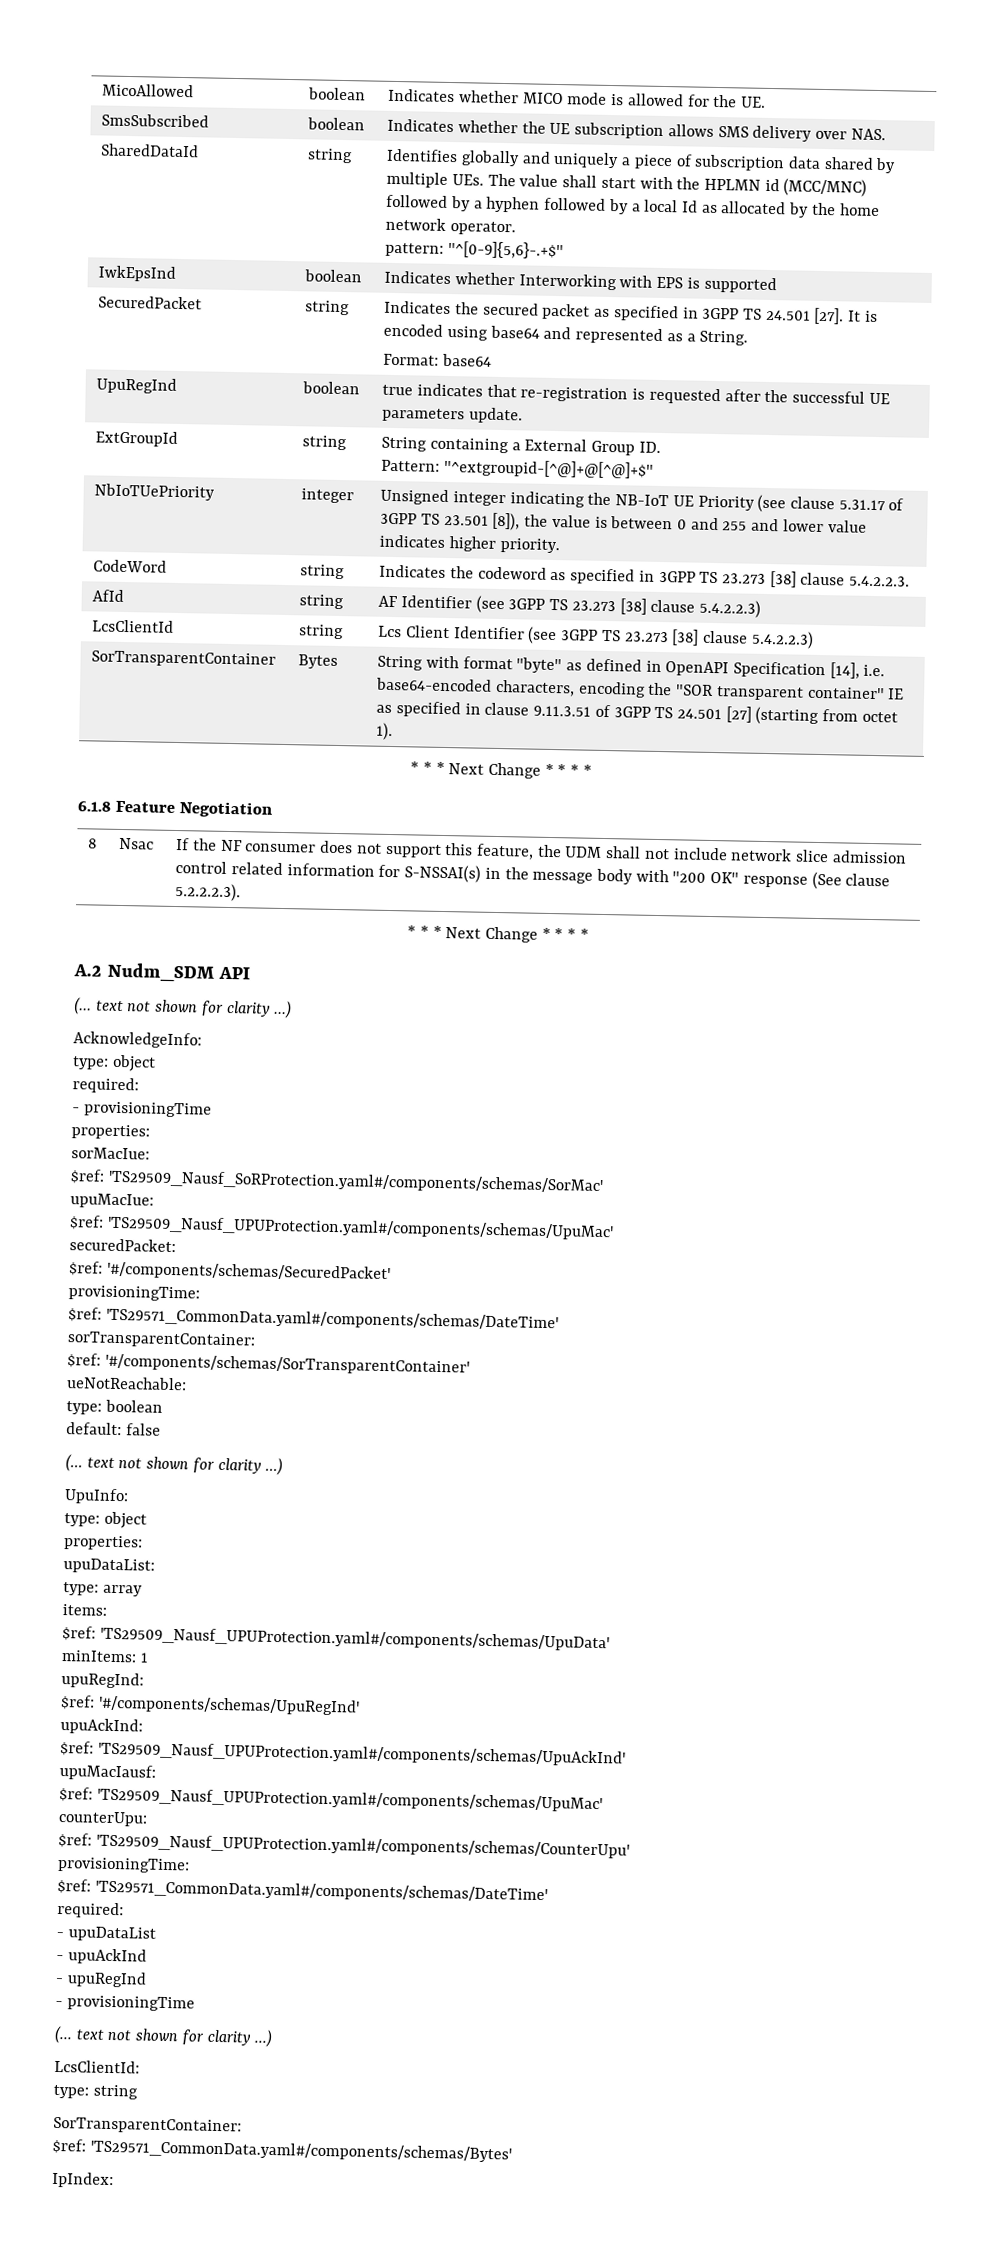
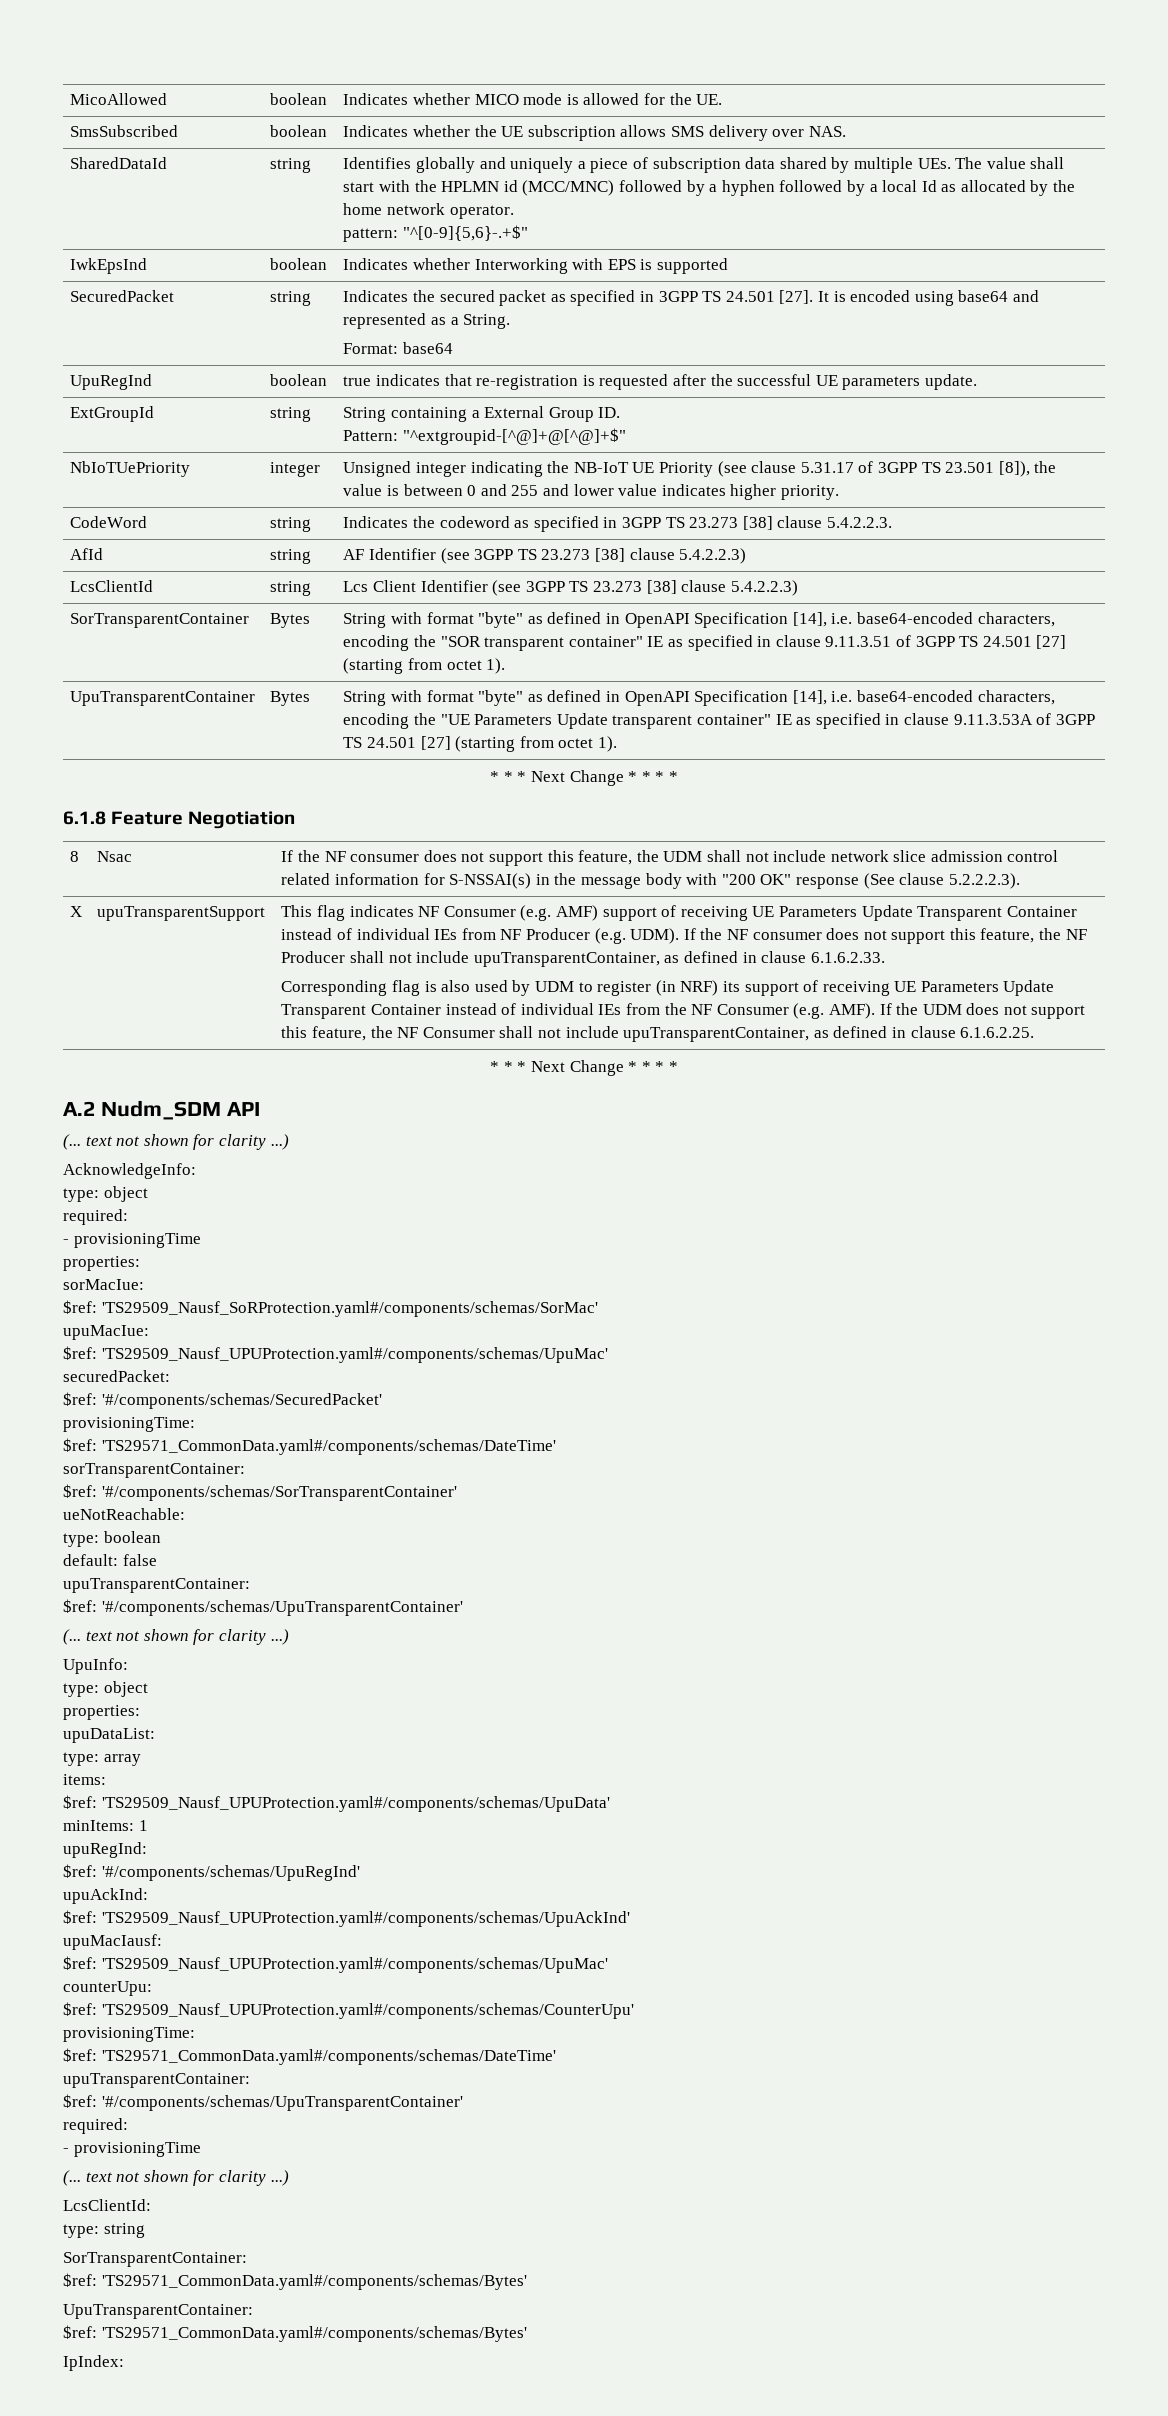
(394, 731) none -> [70,691,256,706] [270,691,311,706] [343,690,1055,706] [343,713,1095,729] [343,736,617,752] // UpuTransparentContainer | Bytes | String with format "byte" as defined in OpenAPI Specification [14], i.e. base64-encoded characters, encoding the "UE Parameters Update transparent container" IE as specified in clause 9.11.3.53A of 3GPP TS 24.501 [27] (starting from octet 1).
(242, 892) none -> [70,906,83,917] [97,906,266,921] [281,905,1077,921] [281,928,1087,944] [281,951,885,967] [281,980,1055,996] [281,1003,1086,1019] [281,1026,1035,1042] // X | upuTransparentSupport | This flag indicates NF Consumer (e.g. AMF) support of receiving UE Parameters Update Transparent Container instead of individual IEs from NF Producer (e.g. UDM). If the NF consumer does not support this feature, the NF Producer shall not include upuTransparentContainer, as defined in clause 6.1.6.2.33. // Corresponding flag is also used by UDM to register (in NRF) its support of receiving UE Parameters Update Transparent Container instead of individual IEs from the NF Consumer (e.g. AMF). If the UDM does not support this feature, the NF Consumer shall not include upuTransparentContainer, as defined in clause 6.1.6.2.25.
(161, 1429) none -> [63,1578,250,1593] [63,1599,463,1616] // upuTransparentContainer: // $ref: '#/components/schemas/UpuTransparentContainer'
[57,1901,124,1919] [56,1926,156,1942] [56,1948,147,1965] [55,1971,147,1988] required: // - upuDataList // - upuAckInd // - upuRegInd -> [63,2073,250,2088] [63,2094,463,2111] [63,2118,128,2134] upuTransparentContainer: // $ref: '#/components/schemas/UpuTransparentContainer' // required:
(512, 2151) none -> [63,2304,253,2319] [63,2325,527,2342] // UpuTransparentContainer: // $ref: 'TS29571_CommonData.yaml#/components/schemas/Bytes'

